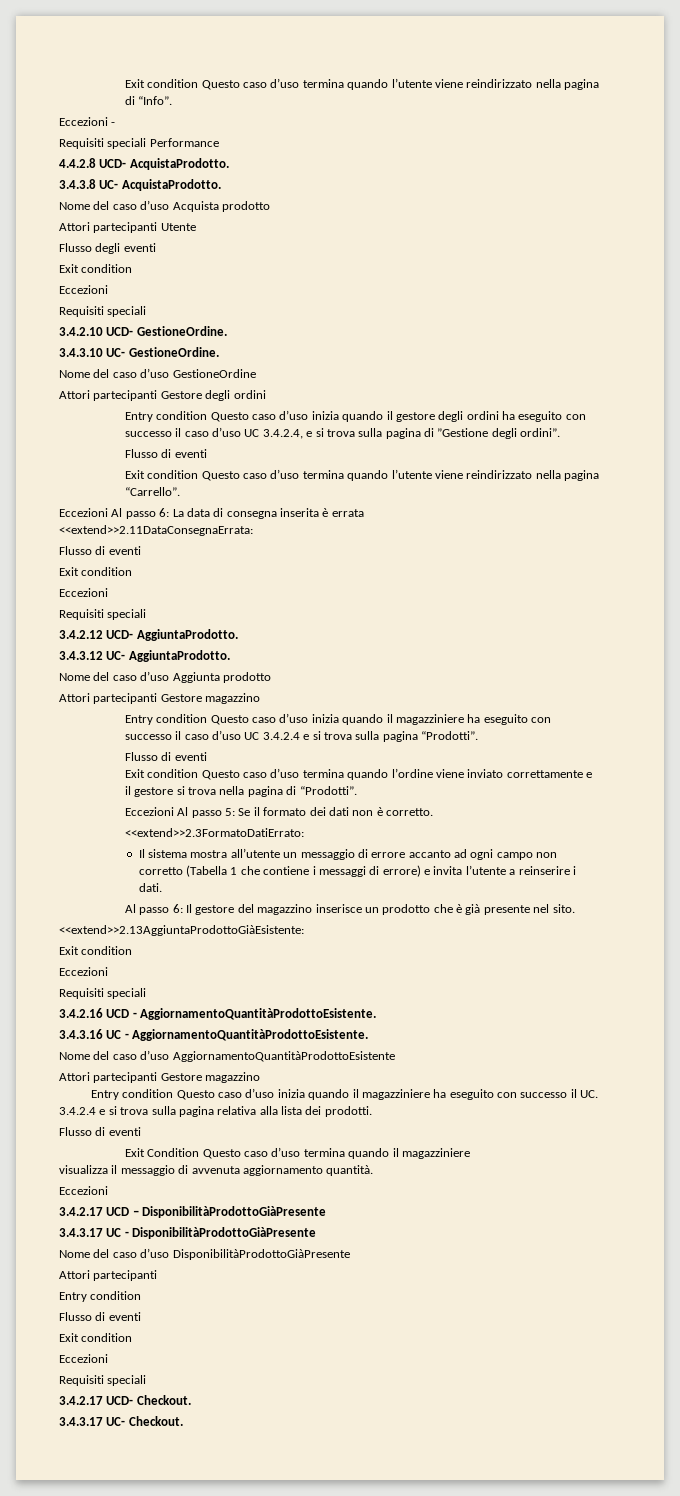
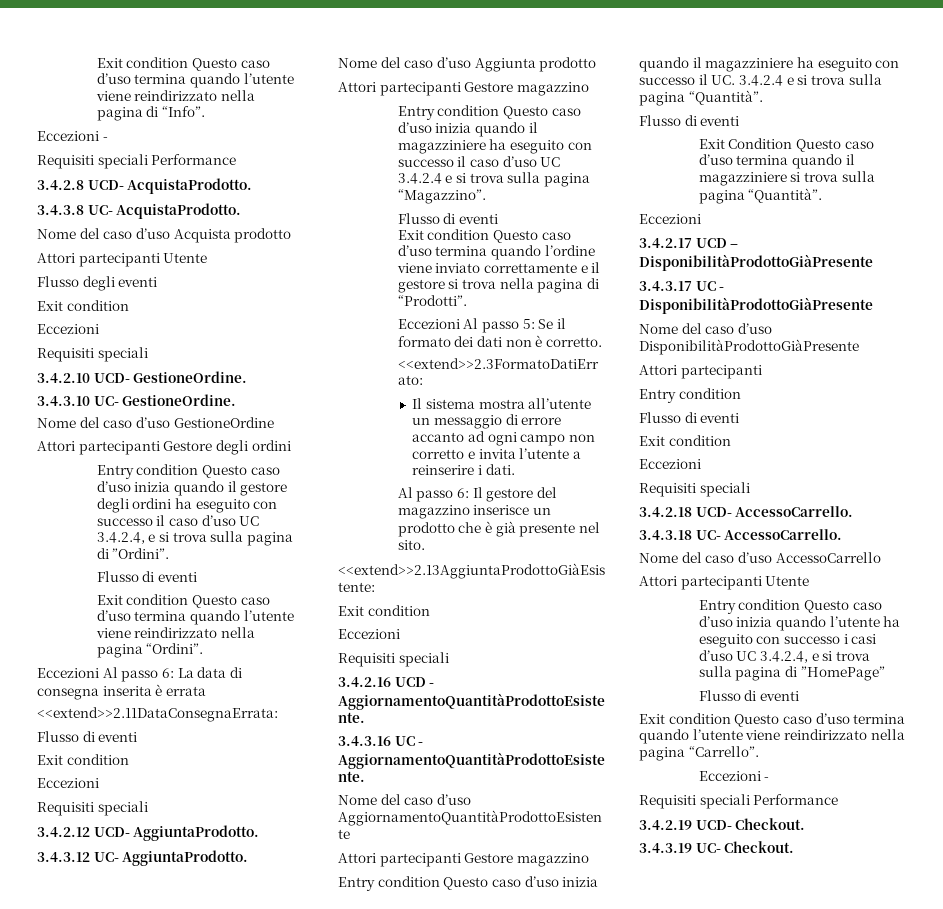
[59,158,96,168] 4.4.2.8 -> [37,180,84,190] 3.4.2.8
[437,428,561,439] ”Gestione degli ordini”. -> [112,548,170,559] ”Ordini”.
[124,487,180,496] “Carrello”. -> [146,643,204,654] “Ordini”.
[421,731,479,740] “Prodotti”. -> [397,189,486,204] “Magazzino”.
[186,865,421,877] (Tabella 1 che contiene i messaggi di errore) -> (465, 454) none
[217,1106,372,1117] relativa alla lista dei prodotti. -> [688,90,763,105] “Quantità”.
[59,1165,374,1176] // visualizza il messaggio di avvenuta aggiornamento quantità. -> [790,171,875,182] [698,188,823,204] si trova sulla pagina “Quantità”.
[59,1396,103,1405] 3.4.2.17 -> [639,506,854,517] [639,529,843,540] [639,552,881,563] [639,576,810,590] [698,599,882,614] [698,616,901,631] [698,634,877,648] [698,650,870,663] [698,666,885,681] [698,690,799,701] [639,713,906,727] [639,729,905,744] [639,746,759,761] [698,771,770,781] [639,794,839,809] [639,820,692,830] 3.4.2.18 UCD- AccessoCarrello. // 3.4.3.18 UC- AccessoCarrello. // Nome del caso d’uso AccessoCarrello // Attori partecipanti Utente // Entry condition Questo caso d’uso inizia quando l’utente ha eseguito con successo i casi d’uso UC 3.4.2.4, e si trova sulla pagina di ”HomePage” // Flusso di eventi // Exit condition Questo caso d’uso termina quando l’utente viene reindirizzato nella pagina “Carrello”. // Eccezioni - // Requisiti speciali Performance // 3.4.2.19
[59,1417,103,1426] 3.4.3.17 -> [639,843,692,853] 3.4.3.19

